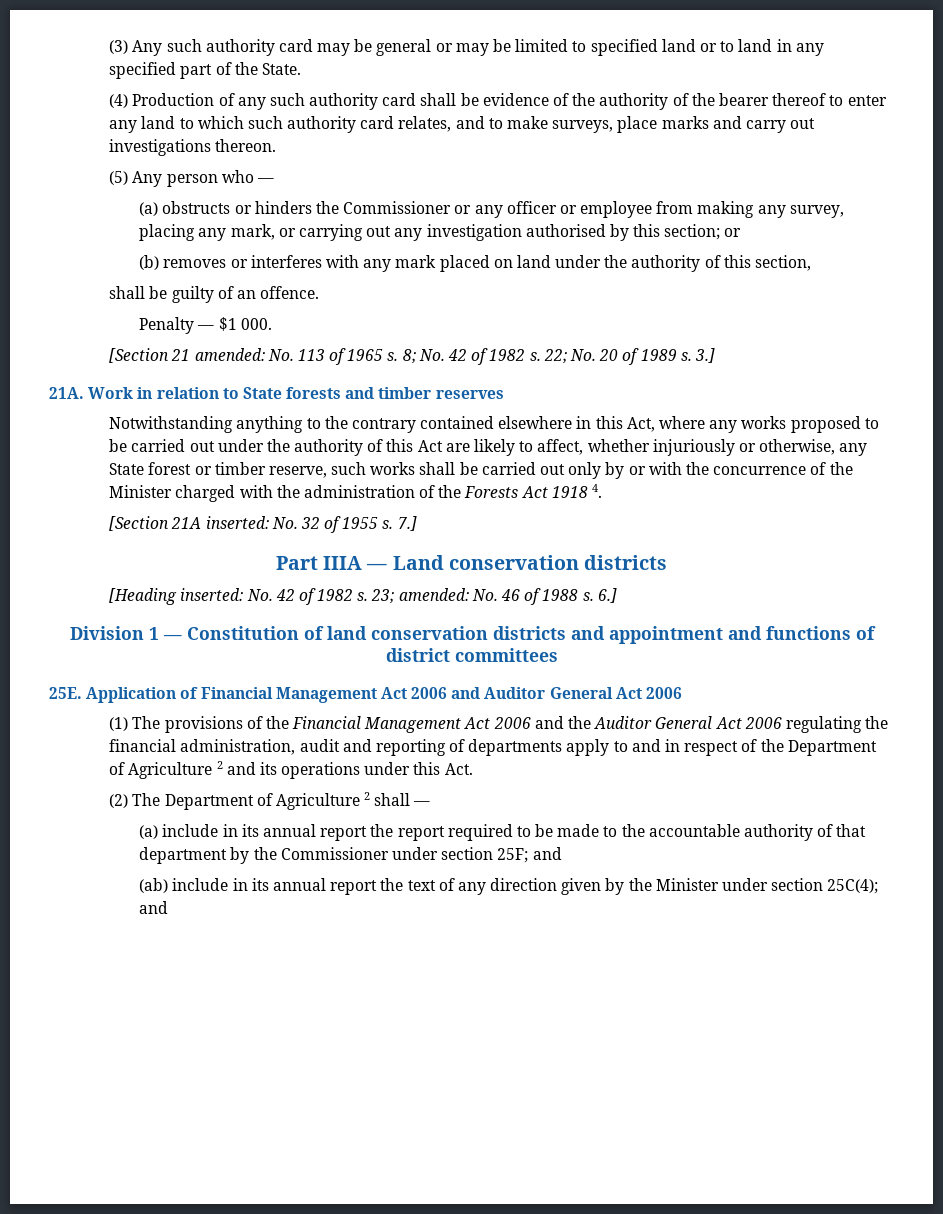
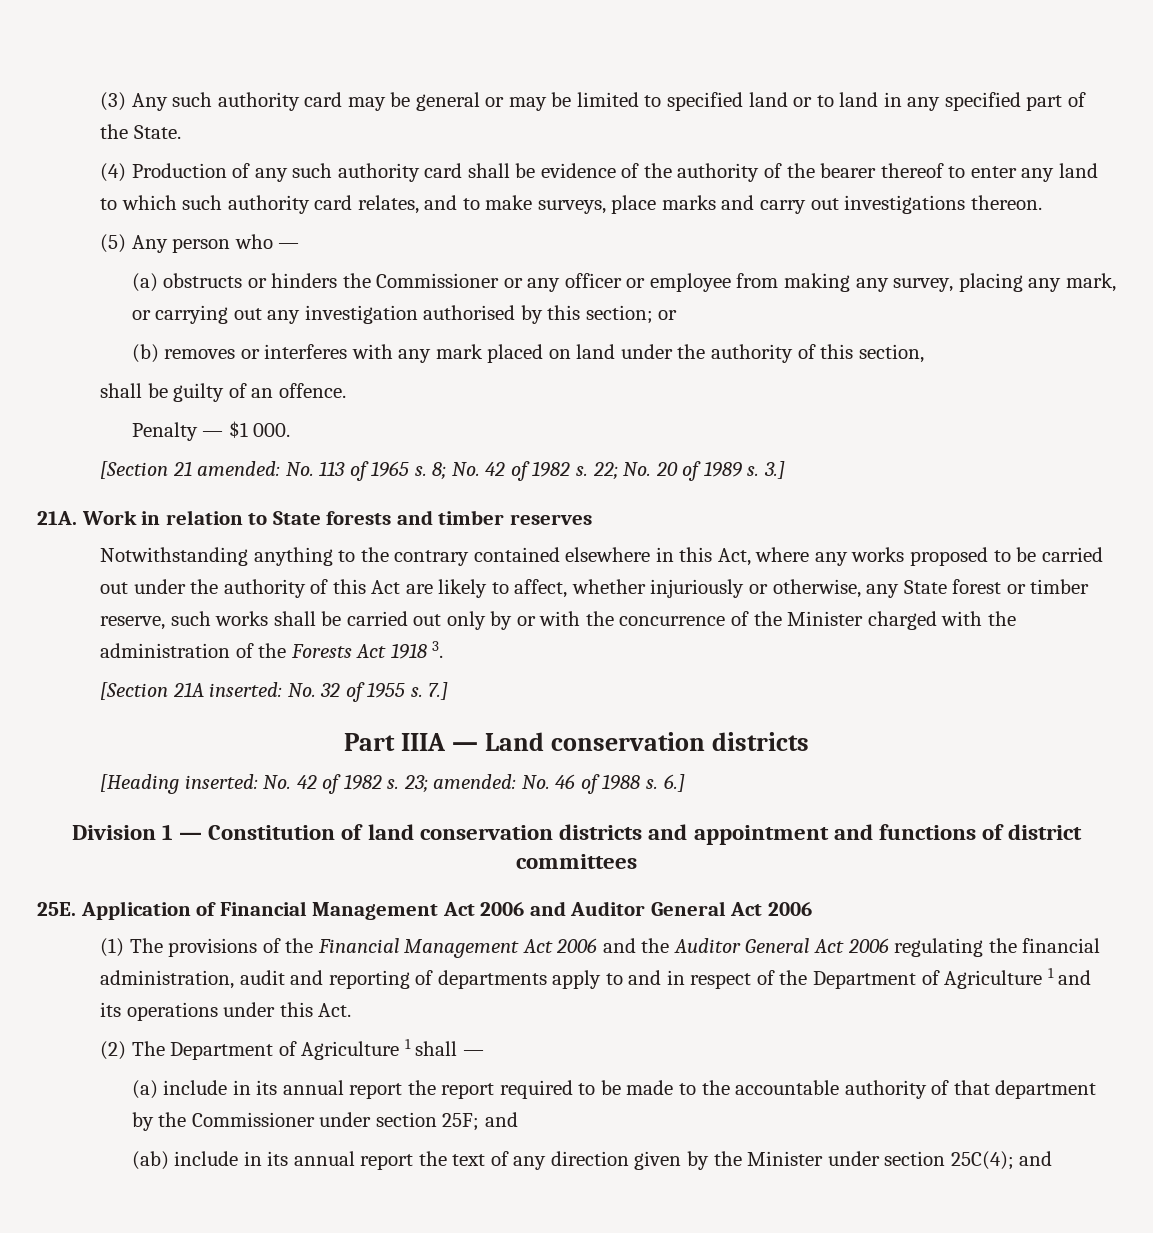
[592,484,603,498] 4. -> [432,641,444,658] 3.
[216,761,223,769] 2 -> [1047,968,1054,978] 1
[364,792,371,800] 2 -> [404,1039,411,1049] 1

